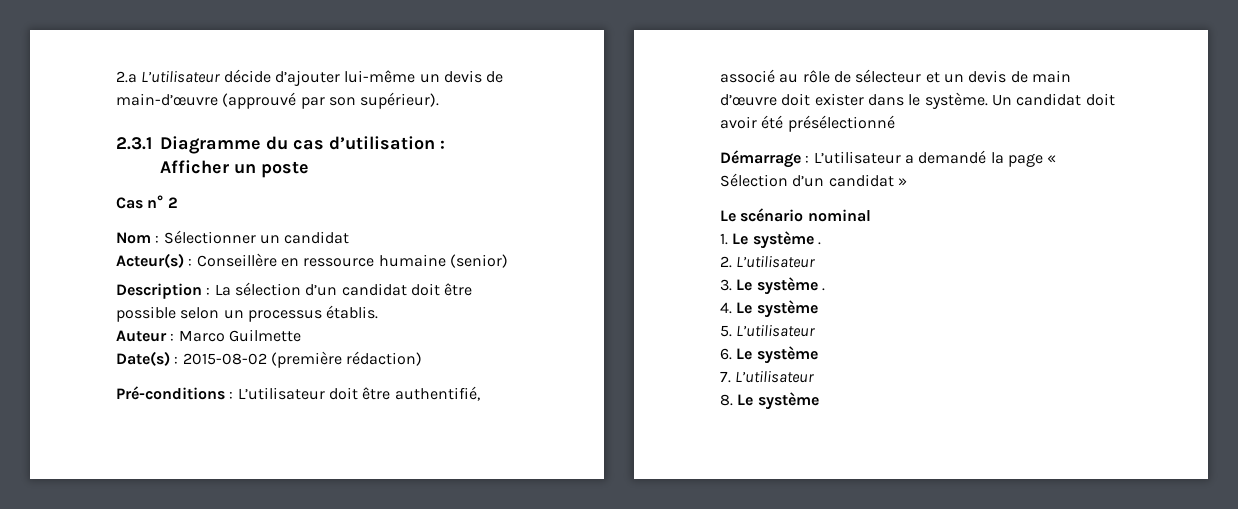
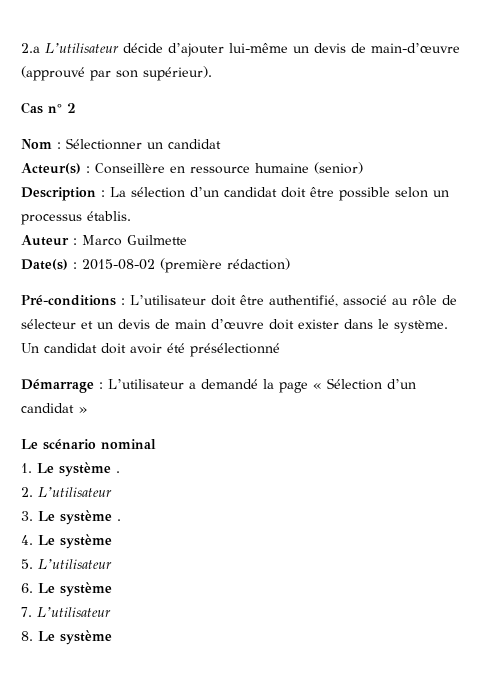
[116,136,445,154] [160,160,309,178] // 2.3.1 Diagramme du cas d’utilisation : Afficher un poste -> (212, 73) none

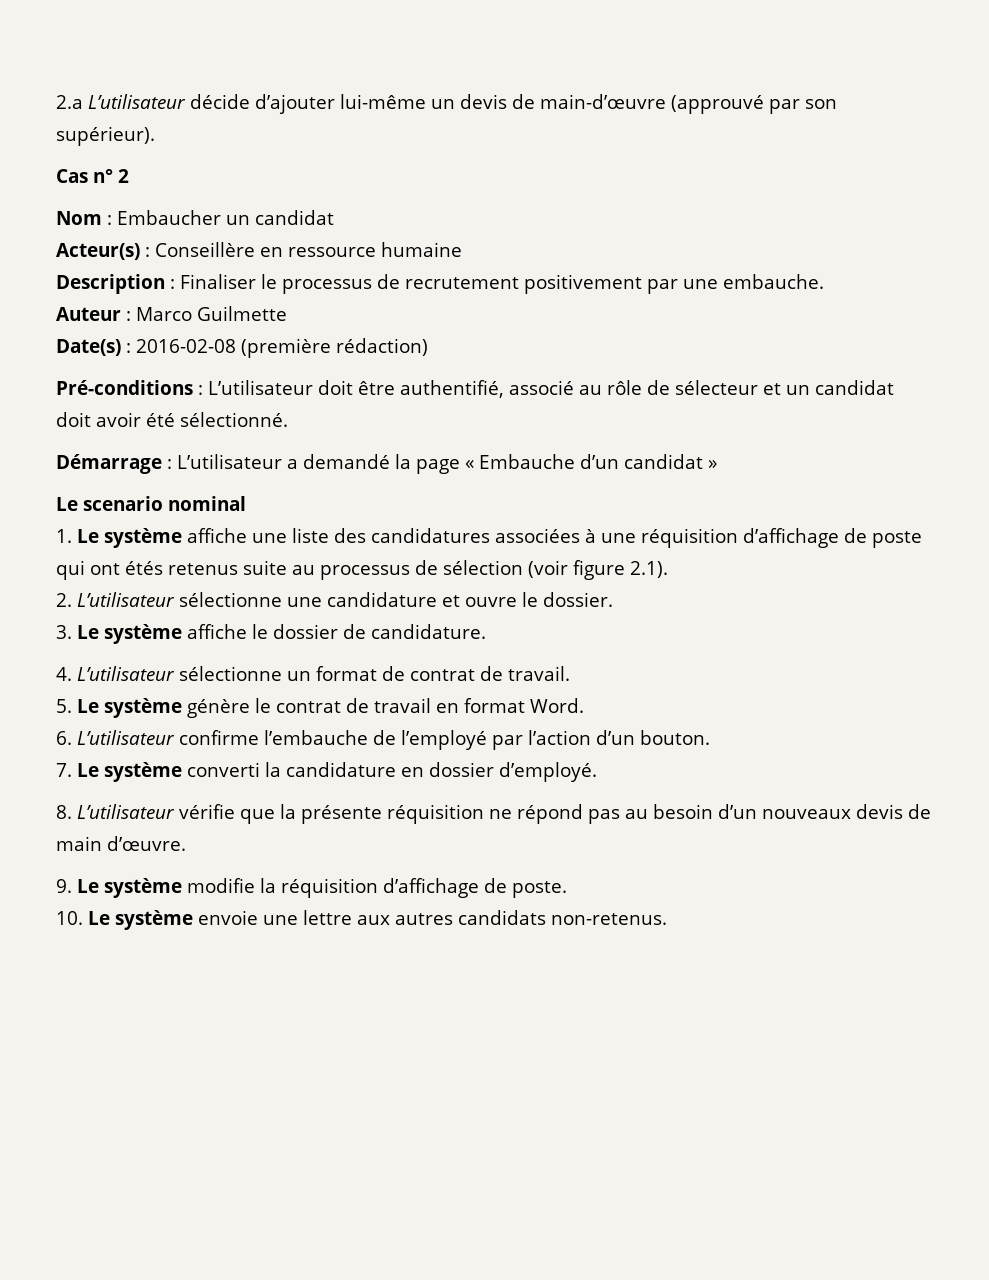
[66,138,142,150] Sélectionner -> [117,210,221,225] Embaucher
[314,162,363,174] (senior) -> (462, 249) none
[110,187,449,201] [21,211,131,225] La sélection d’un candidat doit être possible selon un processus établis. -> [180,274,824,294] Finaliser le processus de recrutement positivement par une embauche.
[82,259,155,270] 2015-08-02 -> [136,339,236,353] 2016-02-08
[118,319,448,333] [21,343,39,353] devis de main d’œuvre doit exister dans le système. Un -> (810, 390) none
[190,343,280,357] présélectionné -> [180,412,288,427] sélectionné.
[327,378,382,390] Sélection -> [478,454,575,469] Embauche
[43,439,96,450] scénario -> [83,496,163,511] scenario
[116,471,120,473] [21,487,112,497] [21,510,121,525] [21,534,112,549] [21,559,112,569] [21,582,112,597] [21,607,111,617] [21,630,112,645] . // 2. L’utilisateur // 3. Le système . // 4. Le système // 5. L’utilisateur // 6. Le système // 7. L’utilisateur // 8. Le système -> [187,528,922,548] [56,560,668,580] [56,592,613,607] [56,624,486,644] [56,666,570,681] [56,698,584,718] [56,730,710,750] [56,762,597,782] [56,804,931,824] [56,836,186,851] [56,878,567,898] [56,910,667,930] affiche une liste des candidatures associées à une réquisition d’affichage de poste qui ont étés retenus suite au processus de sélection (voir figure 2.1). // 2. L’utilisateur sélectionne une candidature et ouvre le dossier. // 3. Le système affiche le dossier de candidature. // 4. L’utilisateur sélectionne un format de contrat de travail. // 5. Le système génère le contrat de travail en format Word. // 6. L’utilisateur confirme l’embauche de l’employé par l’action d’un bouton. // 7. Le système converti la candidature en dossier d’employé. // 8. L’utilisateur vérifie que la présente réquisition ne répond pas au besoin d’un nouveaux devis de main d’œuvre. // 9. Le système modifie la réquisition d’affichage de poste. // 10. Le système envoie une lettre aux autres candidats non-retenus.

